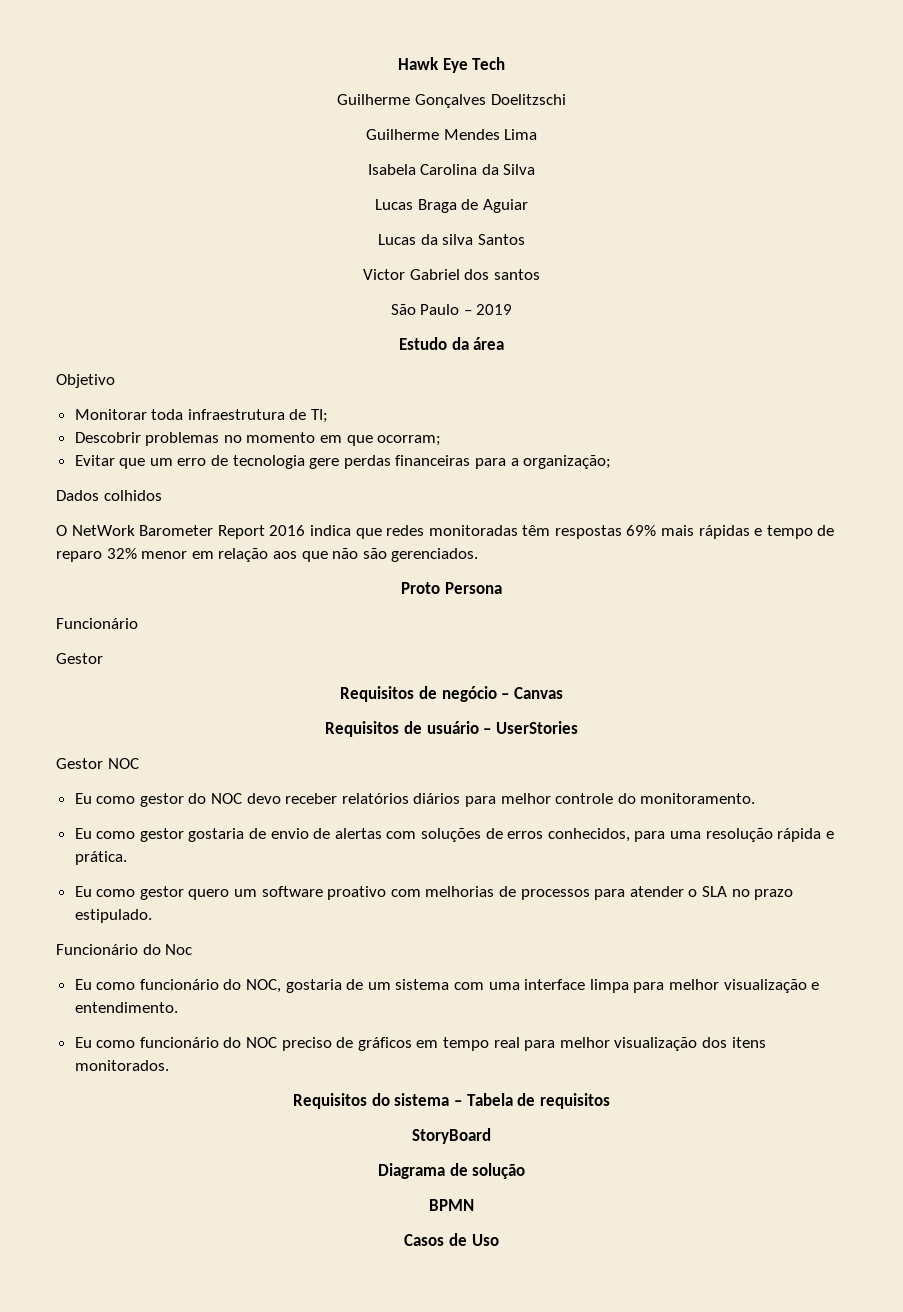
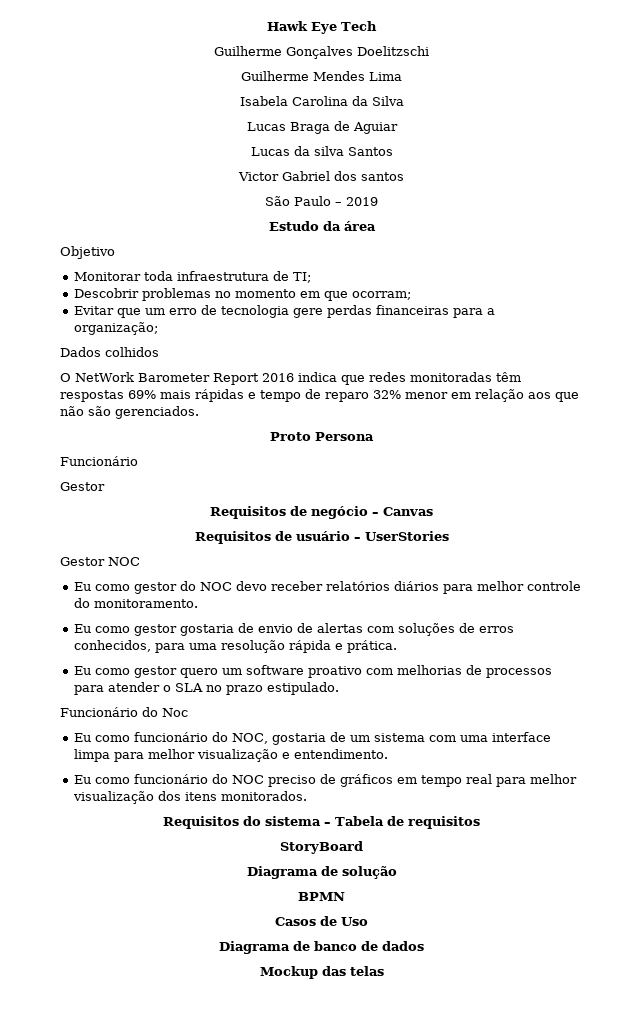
(499, 1240) none -> [219,941,424,954] [259,966,384,979] // Diagrama de banco de dados // Mockup das telas

